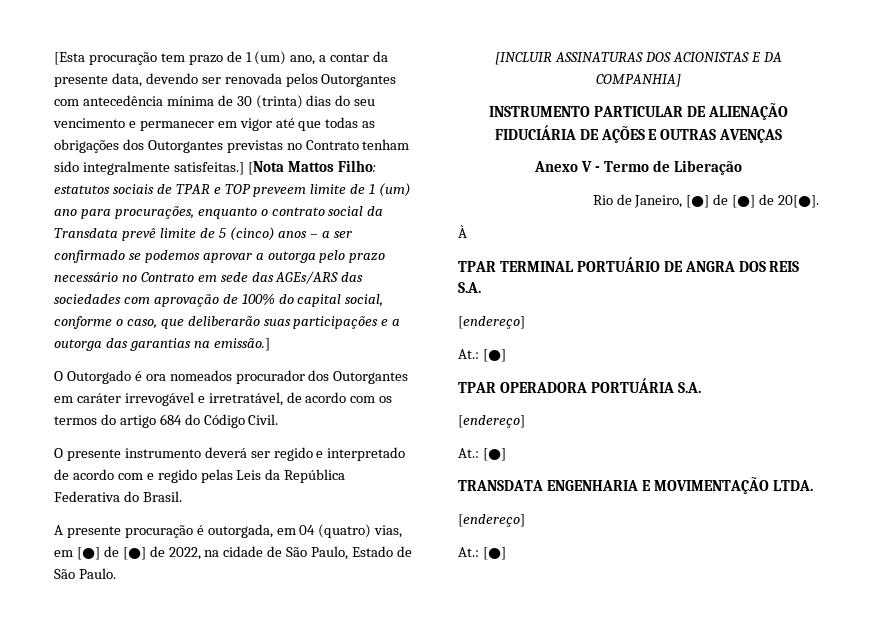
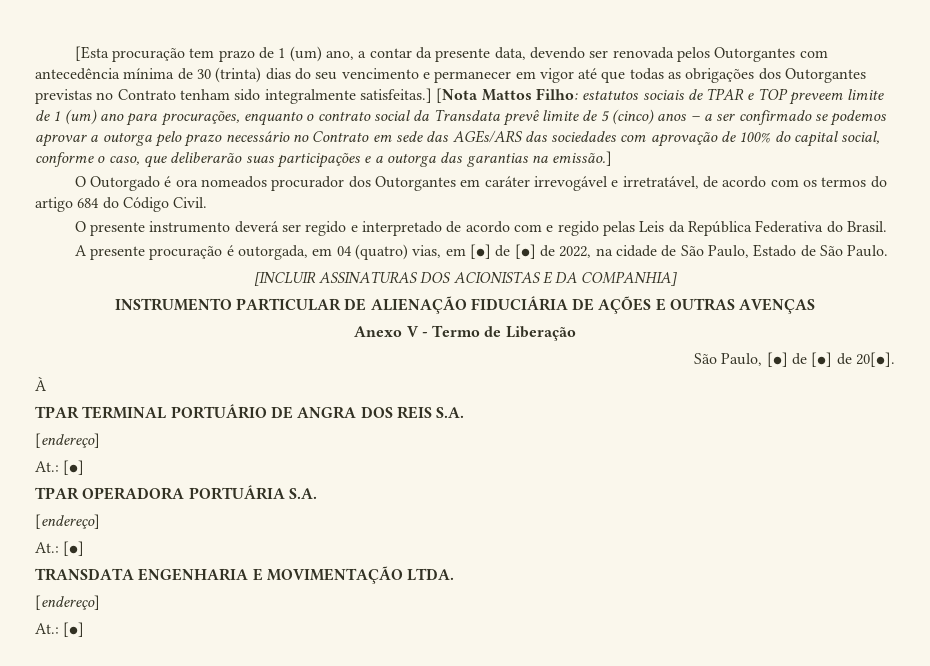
[592,194,683,208] Rio de Janeiro, -> [694,353,763,366] São Paulo,

